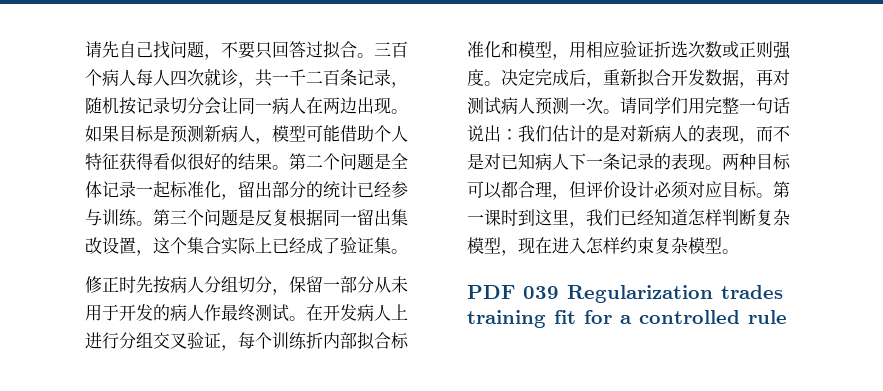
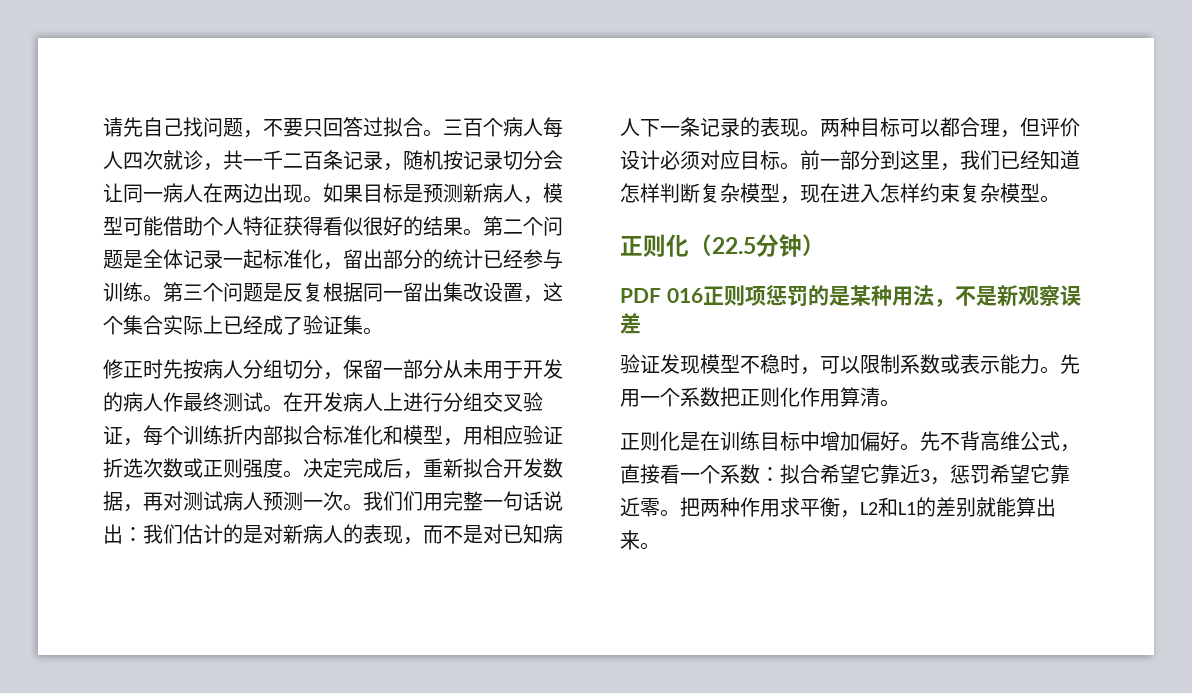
[620,97,671,114] 请同学 -> [363,491,403,511] 我们
[773,181,790,198] [467,209,518,226] 第一课时 -> [800,150,880,170] 前一部分
[467,285,783,303] [467,310,787,328] PDF 039 Regularization trades training fit for a controlled rule -> [620,234,825,257] [620,285,1081,307] [620,313,641,334] [620,354,1080,375] [620,387,900,407] [620,431,1080,452] [620,464,1070,485] [620,497,1056,518] [620,530,660,550] 正则化（22.5分钟） // PDF 016正则项惩罚的是某种用法，不是新观察误差 // 验证发现模型不稳时，可以限制系数或表示能力。先用一个系数把正则化作用算清。 // 正则化是在训练目标中增加偏好。先不背高维公式，直接看一个系数：拟合希望它靠近3，惩罚希望它靠近零。把两种作用求平衡，L2和L1的差别就能算出来。

